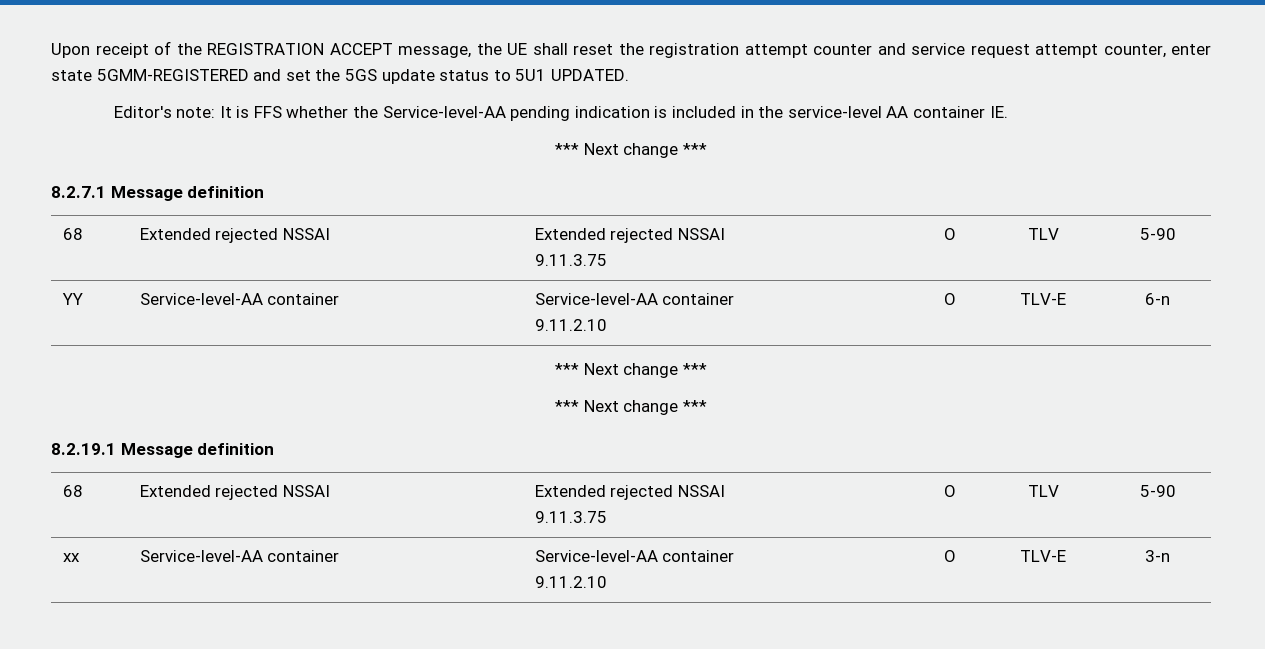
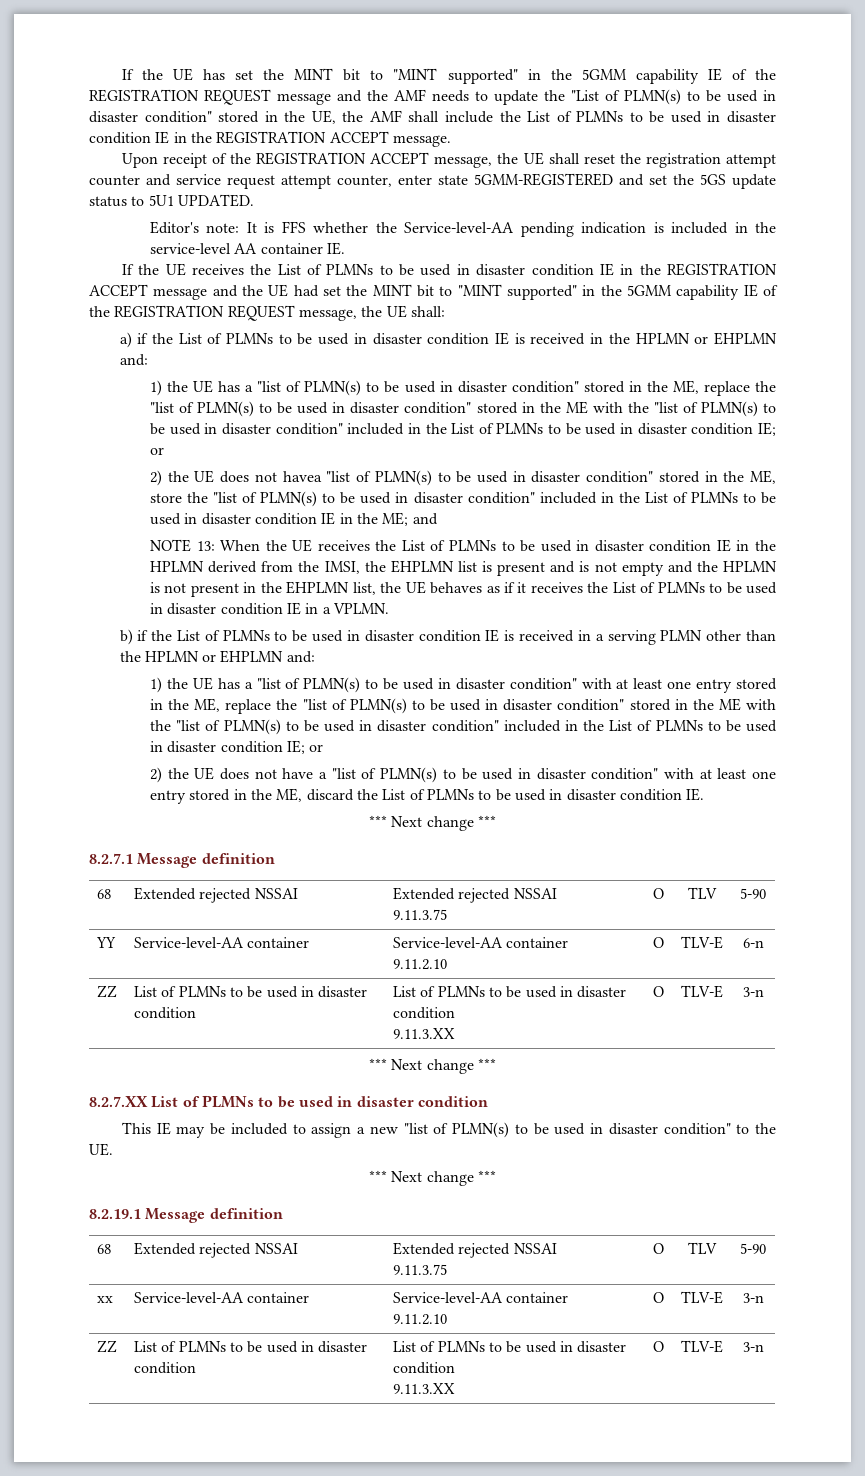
(51, 50) none -> [121,68,777,84] [89,89,776,105] [89,110,776,124] [89,131,451,147] If the UE has set the MINT bit to "MINT supported" in the 5GMM capability IE of the REGISTRATION REQUEST message and the AMF needs to update the "List of PLMN(s) to be used in disaster condition" stored in the UE, the AMF shall include the List of PLMNs to be used in disaster condition IE in the REGISTRATION ACCEPT message. //
(1008, 112) none -> [121,263,777,276] [89,284,778,300] [89,305,445,321] [119,332,777,348] [119,354,148,366] [150,380,776,396] [150,401,776,417] [150,422,777,436] [150,447,165,455] [150,470,776,486] [150,491,776,507] [150,512,438,526] [150,539,776,552] [150,560,777,576] [150,581,777,597] [150,602,389,615] [119,629,777,645] [119,650,315,663] [150,677,777,693] [150,698,777,714] [150,719,778,735] [150,740,324,754] [150,767,776,783] [150,788,705,804] // If the UE receives the List of PLMNs to be used in disaster condition IE in the REGISTRATION ACCEPT message and the UE had set the MINT bit to "MINT supported" in the 5GMM capability IE of the REGISTRATION REQUEST message, the UE shall: // a) if the List of PLMNs to be used in disaster condition IE is received in the HPLMN or EHPLMN and: // 1) the UE has a "list of PLMN(s) to be used in disaster condition" stored in the ME, replace the "list of PLMN(s) to be used in disaster condition" stored in the ME with the "list of PLMN(s) to be used in disaster condition" included in the List of PLMNs to be used in disaster condition IE; or // 2) the UE does not havea "list of PLMN(s) to be used in disaster condition" stored in the ME, store the "list of PLMN(s) to be used in disaster condition" included in the List of PLMNs to be used in disaster condition IE in the ME; and // NOTE 13: When the UE receives the List of PLMNs to be used in disaster condition IE in the HPLMN derived from the IMSI, the EHPLMN list is present and is not empty and the HPLMN is not present in the EHPLMN list, the UE behaves as if it receives the List of PLMNs to be used in disaster condition IE in a VPLMN. // b) if the List of PLMNs to be used in disaster condition IE is received in a serving PLMN other than the HPLMN or EHPLMN and: // 1) the UE has a "list of PLMN(s) to be used in disaster condition" with at least one entry stored in the ME, replace the "list of PLMN(s) to be used in disaster condition" stored in the ME with the "list of PLMN(s) to be used in disaster condition" included in the List of PLMNs to be used in disaster condition IE; or // 2) the UE does not have a "list of PLMN(s) to be used in disaster condition" with at least one entry stored in the ME, discard the List of PLMNs to be used in disaster condition IE.
[555,363,707,378] // *** Next change *** -> [97,985,118,998] [134,986,368,998] [134,1007,197,1019] [393,986,627,998] [393,1007,456,1019] [393,1028,456,1039] [653,986,664,997] [681,985,723,998] [742,987,764,997] [369,1058,496,1074] [89,1095,488,1108] [121,1122,776,1138] [89,1143,113,1156] // ZZ | List of PLMNs to be used in disaster condition | List of PLMNs to be used in disaster condition // 9.11.3.XX | O | TLV-E | 3-n // *** Next change *** // 8.2.7.XX List of PLMNs to be used in disaster condition // This IE may be included to assign a new "list of PLMN(s) to be used in disaster condition" to the UE.
(1170, 556) none -> [97,1340,118,1353] [134,1341,368,1353] [134,1362,197,1374] [393,1341,627,1353] [393,1362,456,1374] [393,1383,456,1394] [653,1341,664,1352] [681,1340,723,1353] [742,1342,764,1352] // ZZ | List of PLMNs to be used in disaster condition | List of PLMNs to be used in disaster condition // 9.11.3.XX | O | TLV-E | 3-n

